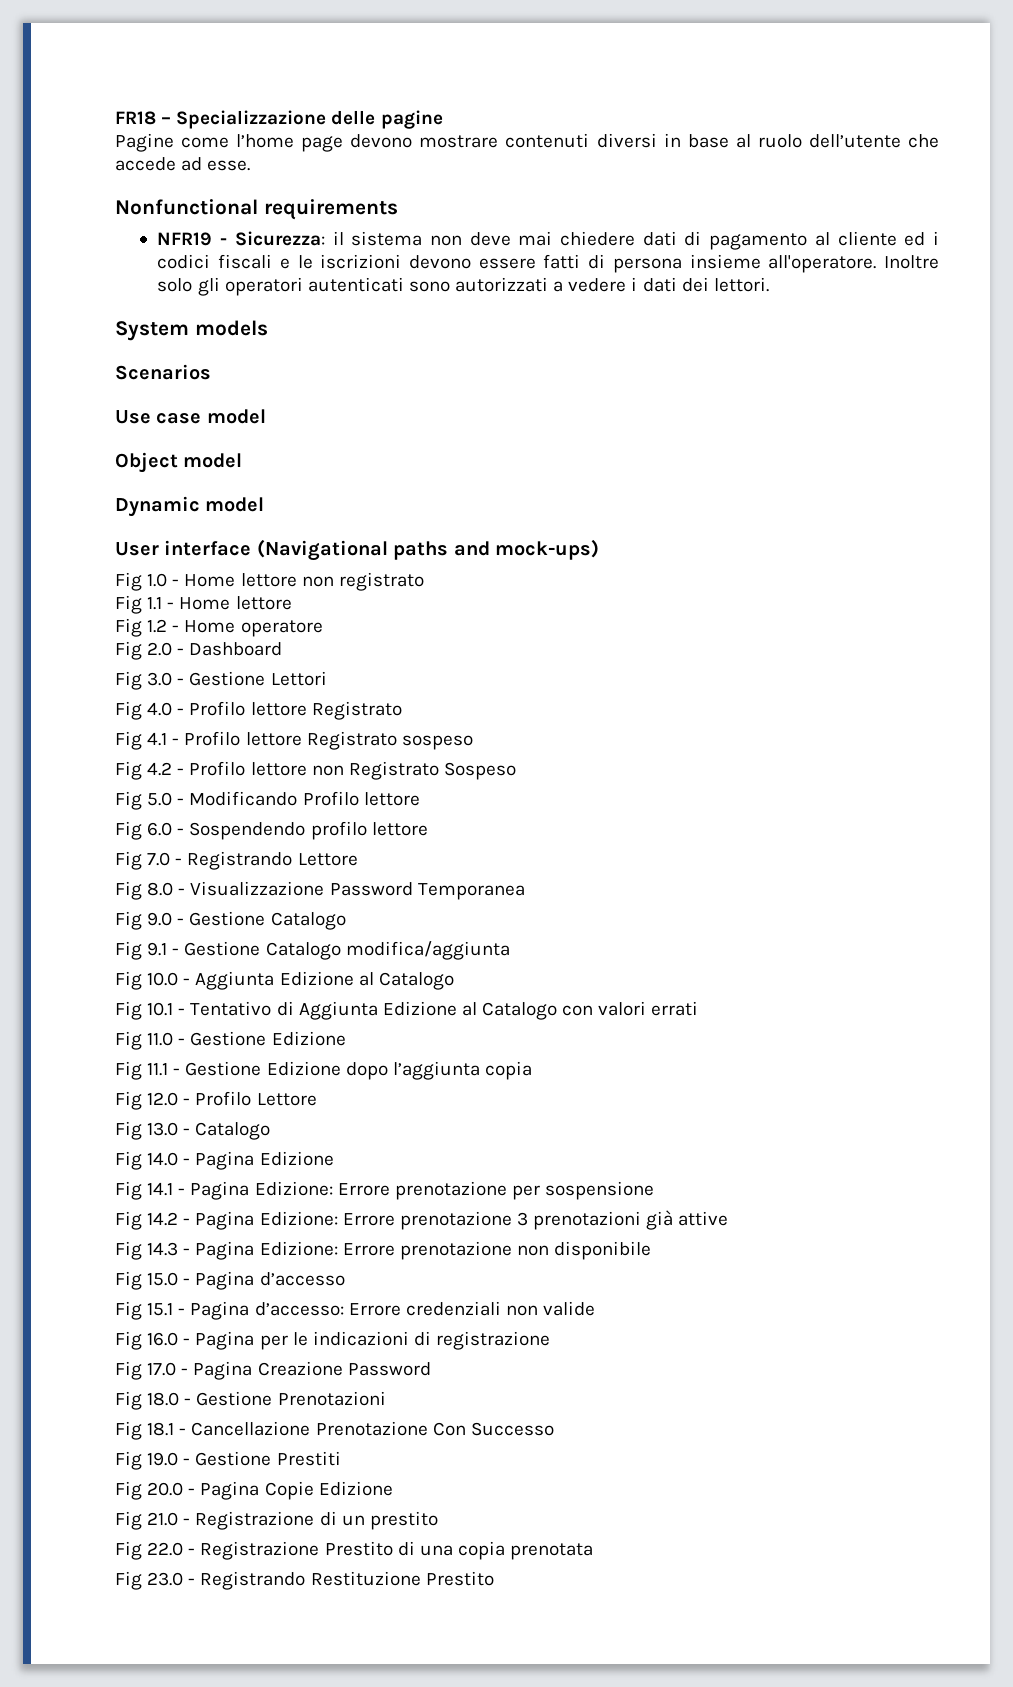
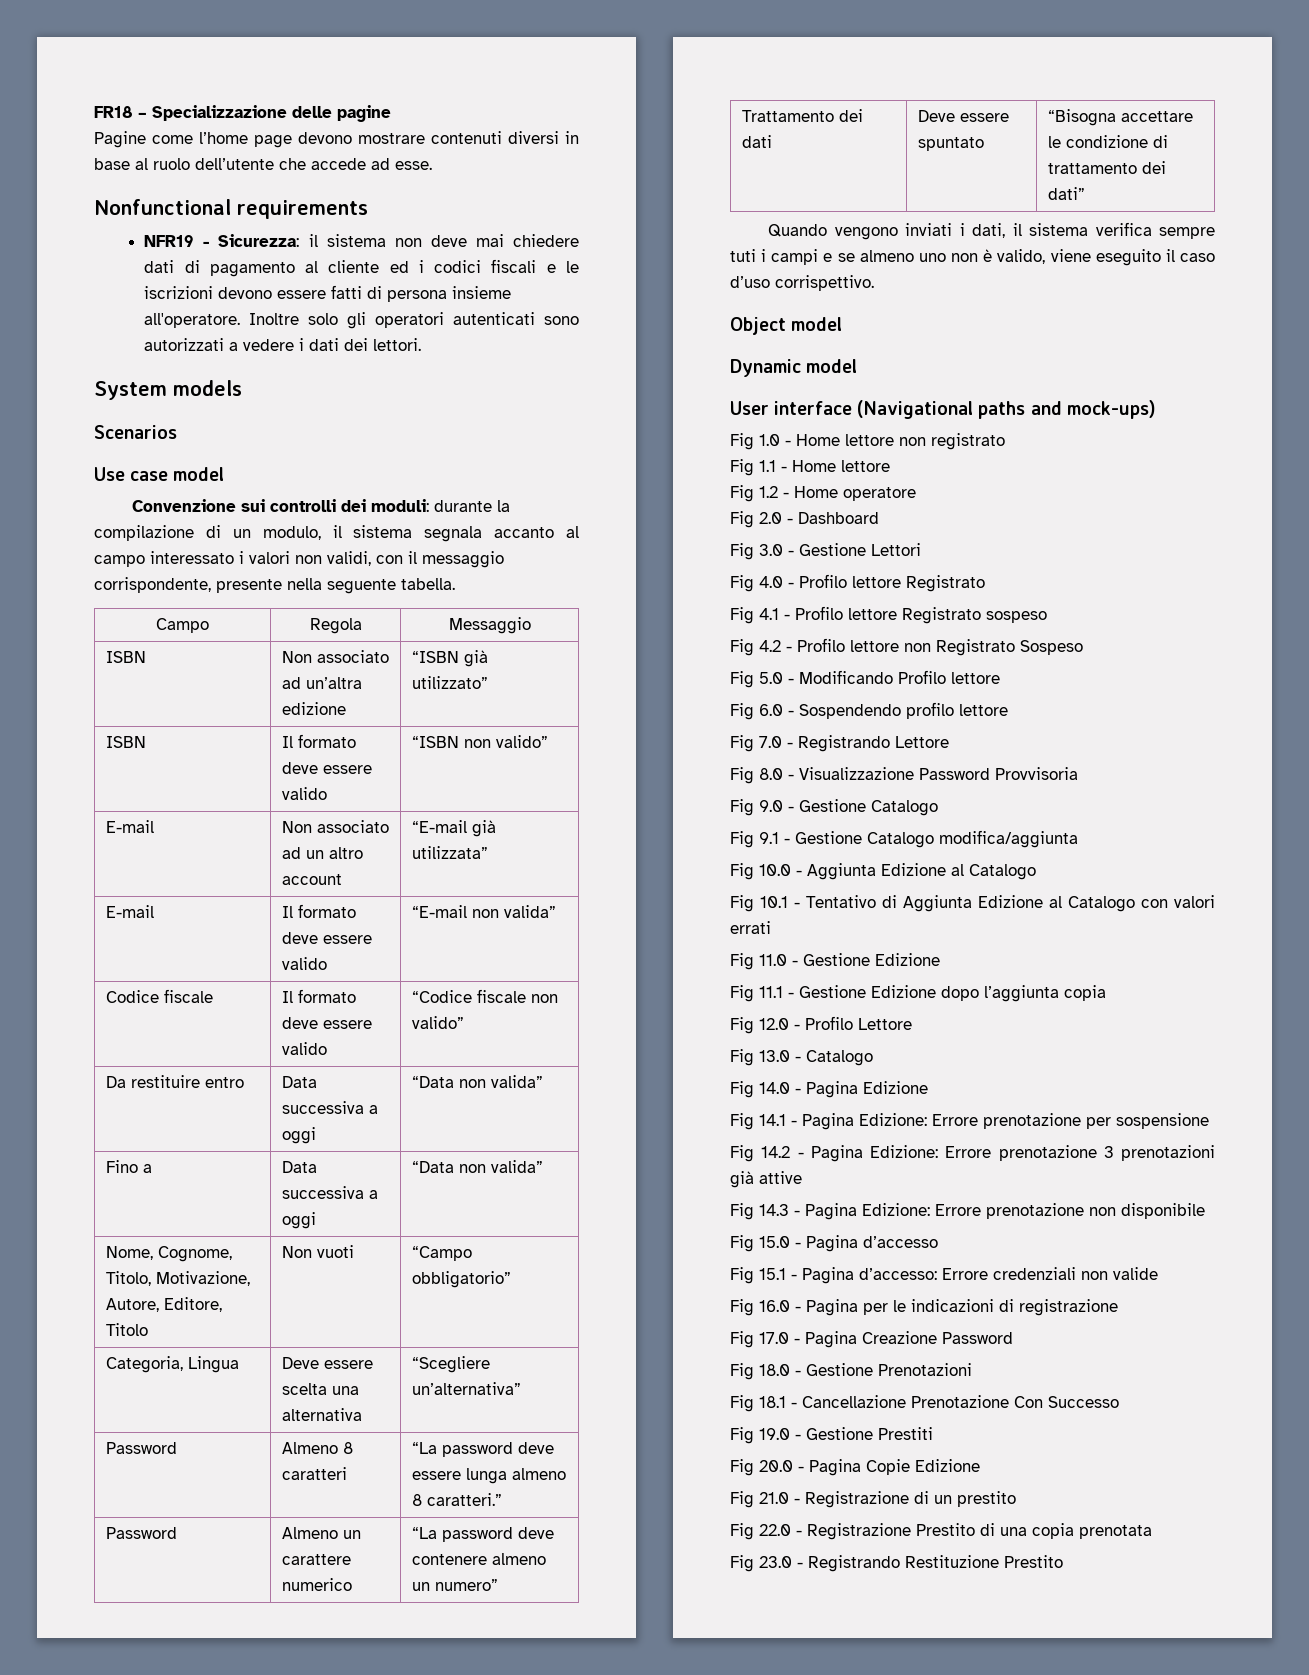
(266, 416) none -> [132,499,511,512] [94,525,579,542] [94,551,504,568] [94,577,455,594] [156,618,209,633] [309,618,362,634] [448,617,531,634] [105,651,146,663] [281,650,389,663] [281,677,362,689] [281,702,346,715] [411,650,488,667] [411,676,488,689] [105,736,146,748] [281,734,356,748] [281,762,372,774] [281,787,327,800] [411,735,548,748] [105,820,154,833] [281,820,389,833] [281,847,363,859] [281,874,342,885] [411,820,496,837] [411,846,488,859] [105,905,154,918] [281,904,356,918] [281,932,372,944] [281,957,327,970] [411,905,556,918] [105,989,213,1003] [281,989,356,1003] [281,1017,372,1029] [281,1042,327,1055] [411,989,558,1003] [411,1016,464,1029] [105,1075,244,1088] [281,1076,317,1088] [281,1101,378,1114] [281,1127,316,1144] [411,1075,543,1088] [105,1160,152,1173] [281,1161,317,1173] [281,1186,378,1199] [281,1212,316,1229] [411,1160,543,1173] [105,1246,232,1262] [105,1271,250,1286] [105,1297,222,1312] [105,1323,148,1336] [281,1245,354,1258] [411,1246,472,1261] [411,1271,511,1288] [105,1356,239,1373] [281,1357,373,1369] [281,1383,359,1395] [281,1408,362,1421] [411,1356,490,1373] [411,1382,521,1395] [105,1442,177,1454] [281,1442,353,1454] [281,1467,347,1480] [411,1442,554,1457] [411,1468,566,1484] [411,1493,502,1506] [105,1527,177,1539] [281,1527,361,1539] [281,1554,351,1565] [281,1578,352,1591] [411,1527,554,1542] [411,1553,546,1565] [411,1579,498,1591] [741,109,863,122] [741,135,772,148] [917,110,1009,122] [917,137,984,151] [1047,109,1193,126] [1047,135,1168,148] [1047,161,1166,174] [1047,187,1085,200] [768,222,1215,240] [730,249,1215,266] [730,275,874,291] // Convenzione sui controlli dei moduli: durante la compilazione di un modulo, il sistema segnala accanto al campo interessato i valori non validi, con il messaggio corrispondente, presente nella seguente tabella. // Campo | Regola | Messaggio // ISBN | Non associato ad un’altra edizione | “ISBN già utilizzato” // ISBN | Il formato deve essere valido | “ISBN non valido” // E-mail | Non associato ad un altro account | “E-mail già utilizzata” // E-mail | Il formato deve essere valido | “E-mail non valida” // Codice fiscale | Il formato deve essere valido | “Codice fiscale non valido” // Da restituire entro | Data successiva a oggi | “Data non valida” // Fino a | Data successiva a oggi | “Data non valida” // Nome, Cognome, Titolo, Motivazione, Autore, Editore, Titolo | Non vuoti | “Campo obbligatorio” // Categoria, Lingua | Deve essere scelta una alternativa | “Scegliere un’alternativa” // Password | Almeno 8 caratteri | “La password deve essere lunga almeno 8 caratteri.” // Password | Almeno un carattere numerico | “La password deve contenere almeno un numero” // Trattamento dei dati | Deve essere spuntato | “Bisogna accettare le condizione di trattamento dei dati” // Quando vengono inviati i dati, il sistema verifica sempre tuti i campi e se almeno uno non è valido, viene eseguito il caso d’uso corrispettivo.
[417,883,525,900] Temporanea -> [995,767,1078,780] Provvisoria

